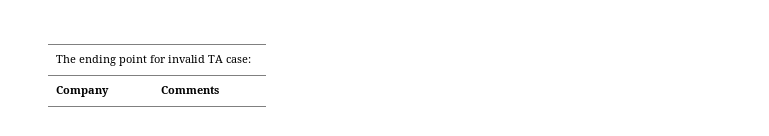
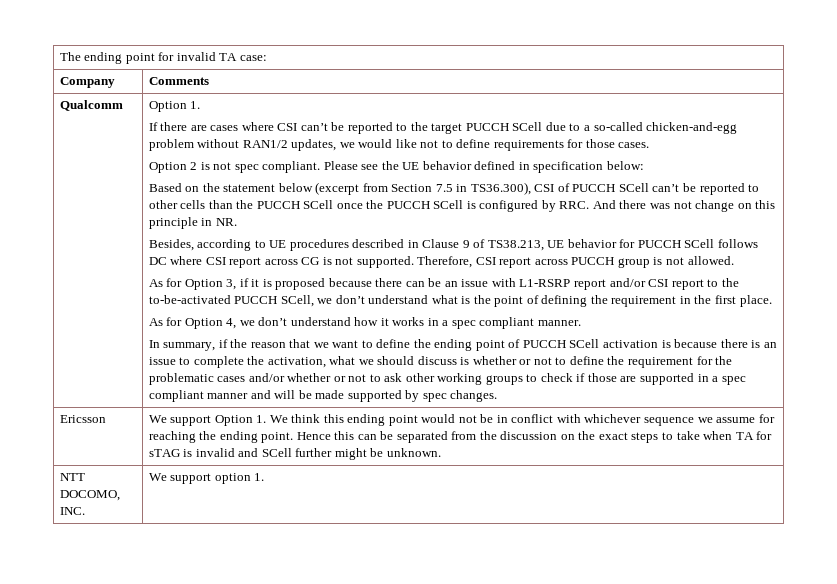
(220, 90) none -> [59,100,123,111] [148,101,201,112] [148,122,738,134] [148,139,650,151] [148,161,644,173] [148,182,760,195] [148,200,776,212] [148,217,237,229] [148,239,758,251] [148,256,734,268] [148,278,739,290] [148,295,772,307] [148,317,581,329] [148,339,777,351] [148,356,733,368] [148,373,746,385] [148,390,498,402] [59,415,106,423] [148,414,775,426] [148,431,773,443] [148,448,441,460] [59,473,85,481] [59,490,120,501] [59,507,85,515] [148,473,265,484] // Qualcomm | Option 1. // If there are cases where CSI can’t be reported to the target PUCCH SCell due to a so-called chicken-and-egg problem without RAN1/2 updates, we would like not to define requirements for those cases. // Option 2 is not spec compliant. Please see the UE behavior defined in specification below: // Based on the statement below (excerpt from Section 7.5 in TS36.300), CSI of PUCCH SCell can’t be reported to other cells than the PUCCH SCell once the PUCCH SCell is configured by RRC. And there was not change on this principle in NR. // Besides, according to UE procedures described in Clause 9 of TS38.213, UE behavior for PUCCH SCell follows DC where CSI report across CG is not supported. Therefore, CSI report across PUCCH group is not allowed. // As for Option 3, if it is proposed because there can be an issue with L1-RSRP report and/or CSI report to the to-be-activated PUCCH SCell, we don’t understand what is the point of defining the requirement in the first place. // As for Option 4, we don’t understand how it works in a spec compliant manner. // In summary, if the reason that we want to define the ending point of PUCCH SCell activation is because there is an issue to complete the activation, what we should discuss is whether or not to define the requirement for the problematic cases and/or whether or not to ask other working groups to check if those are supported in a spec compliant manner and will be made supported by spec changes. // Ericsson | We support Option 1. We think this ending point would not be in conflict with whichever sequence we assume for reaching the ending point. Hence this can be separated from the discussion on the exact steps to take when TA for sTAG is invalid and SCell further might be unknown. // NTT DOCOMO, INC. | We support option 1.

